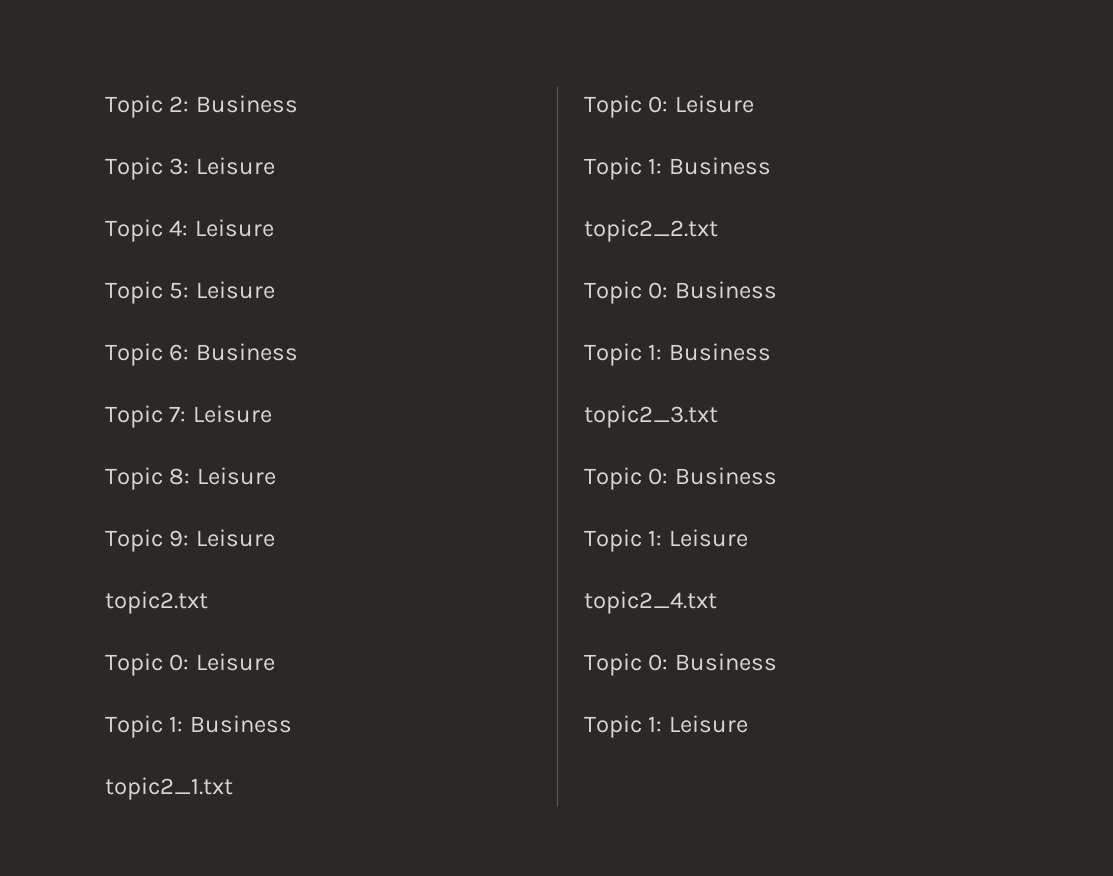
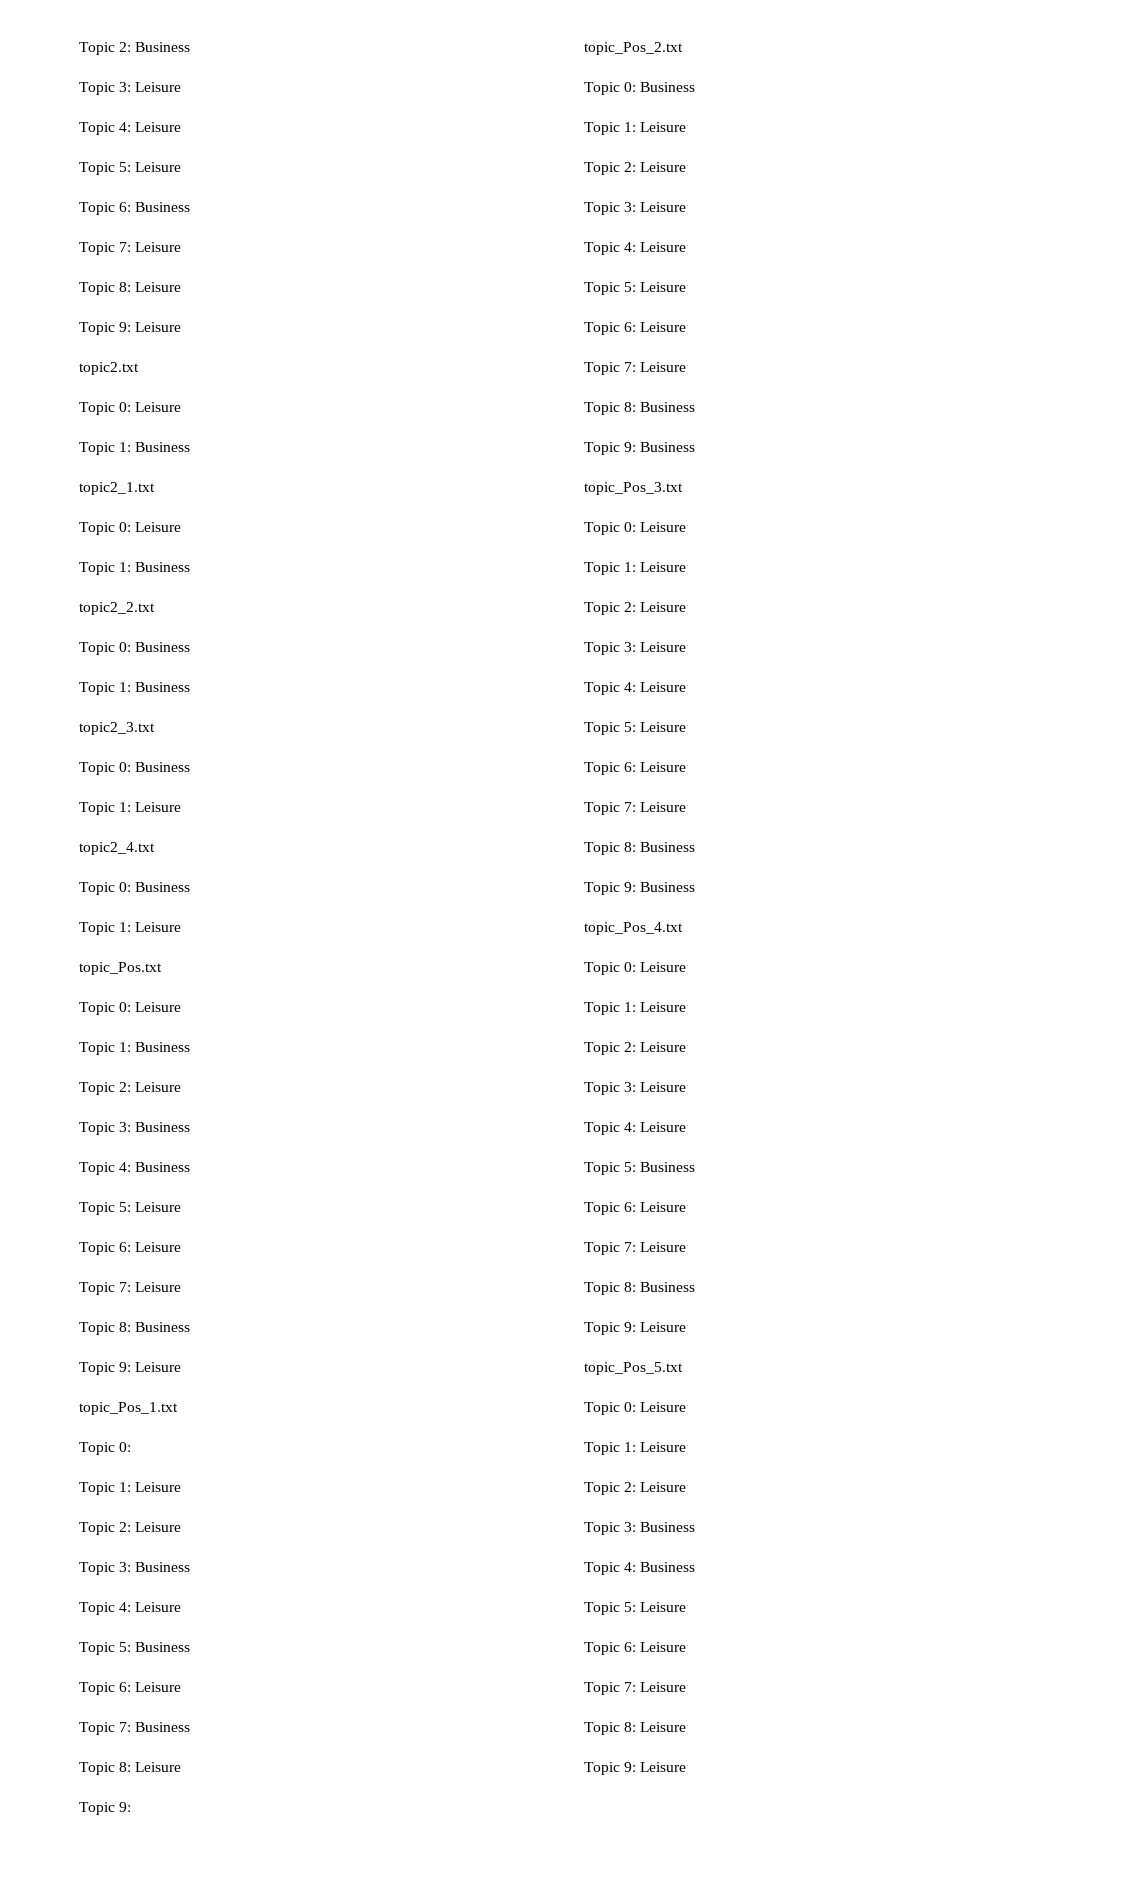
(748, 724) none -> [79,962,162,975] [79,1002,182,1015] [79,1042,191,1055] [79,1082,182,1095] [79,1122,191,1135] [79,1162,191,1175] [79,1202,182,1215] [79,1242,182,1255] [79,1282,182,1295] [79,1322,191,1335] [79,1362,182,1375] [79,1402,178,1415] [79,1442,132,1455] [79,1482,182,1495] [79,1522,182,1535] [79,1562,191,1575] [79,1602,182,1615] [79,1642,191,1655] [79,1682,182,1695] [79,1722,191,1735] [79,1762,182,1775] [79,1802,132,1815] [584,42,683,55] [584,82,696,95] [584,122,687,135] [584,162,687,175] [584,202,687,215] [584,242,687,255] [584,282,687,295] [584,322,687,335] [584,362,687,375] [584,402,696,415] [584,442,696,455] [584,482,683,495] [584,522,687,535] [584,562,687,575] [584,602,687,615] [584,642,687,655] [584,682,687,695] [584,722,687,735] [584,762,687,775] [584,802,687,815] [584,842,696,855] [584,882,696,895] [584,922,683,935] [584,962,687,975] [584,1002,687,1015] [584,1042,687,1055] [584,1082,687,1095] [584,1122,687,1135] [584,1162,696,1175] [584,1202,687,1215] [584,1242,687,1255] [584,1282,696,1295] [584,1322,687,1335] [584,1362,683,1375] [584,1402,687,1415] [584,1442,687,1455] [584,1482,687,1495] [584,1522,696,1535] [584,1562,696,1575] [584,1602,687,1615] [584,1642,687,1655] [584,1682,687,1695] [584,1722,687,1735] [584,1762,687,1775] // topic_Pos.txt // Topic 0: Leisure // Topic 1: Business // Topic 2: Leisure // Topic 3: Business // Topic 4: Business // Topic 5: Leisure // Topic 6: Leisure // Topic 7: Leisure // Topic 8: Business // Topic 9: Leisure // topic_Pos_1.txt // Topic 0: // Topic 1: Leisure // Topic 2: Leisure // Topic 3: Business // Topic 4: Leisure // Topic 5: Business // Topic 6: Leisure // Topic 7: Business // Topic 8: Leisure // Topic 9: // topic_Pos_2.txt // Topic 0: Business // Topic 1: Leisure // Topic 2: Leisure // Topic 3: Leisure // Topic 4: Leisure // Topic 5: Leisure // Topic 6: Leisure // Topic 7: Leisure // Topic 8: Business // Topic 9: Business // topic_Pos_3.txt // Topic 0: Leisure // Topic 1: Leisure // Topic 2: Leisure // Topic 3: Leisure // Topic 4: Leisure // Topic 5: Leisure // Topic 6: Leisure // Topic 7: Leisure // Topic 8: Business // Topic 9: Business // topic_Pos_4.txt // Topic 0: Leisure // Topic 1: Leisure // Topic 2: Leisure // Topic 3: Leisure // Topic 4: Leisure // Topic 5: Business // Topic 6: Leisure // Topic 7: Leisure // Topic 8: Business // Topic 9: Leisure // topic_Pos_5.txt // Topic 0: Leisure // Topic 1: Leisure // Topic 2: Leisure // Topic 3: Business // Topic 4: Business // Topic 5: Leisure // Topic 6: Leisure // Topic 7: Leisure // Topic 8: Leisure // Topic 9: Leisure

